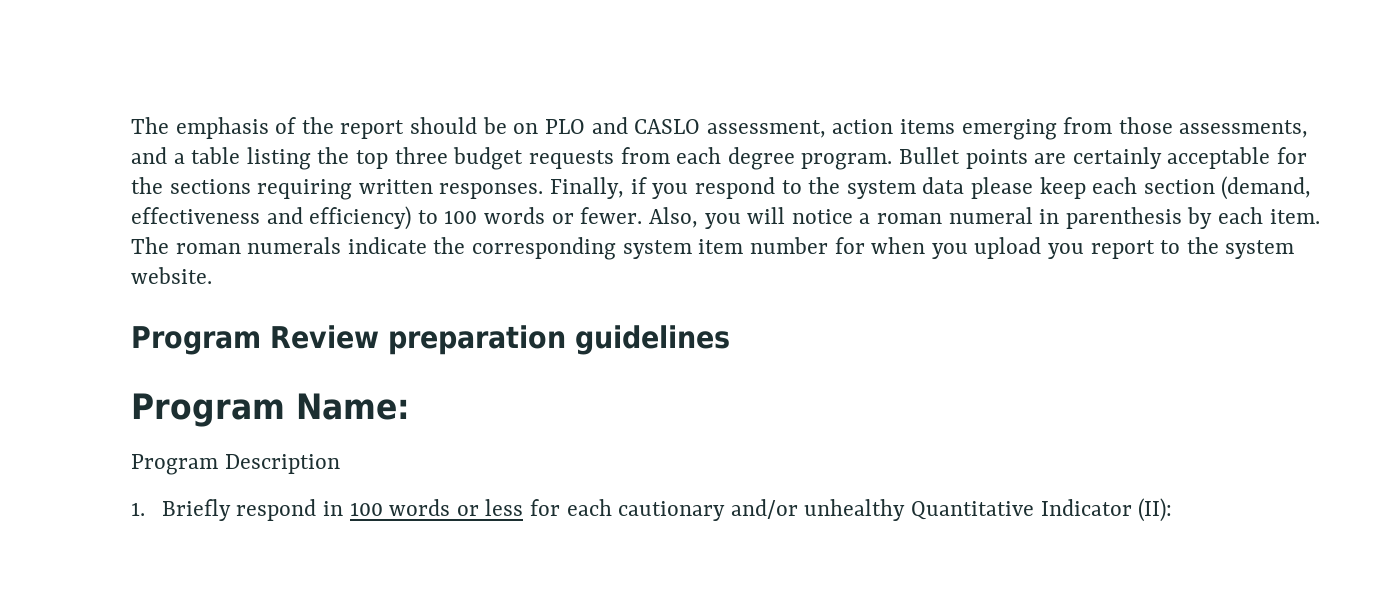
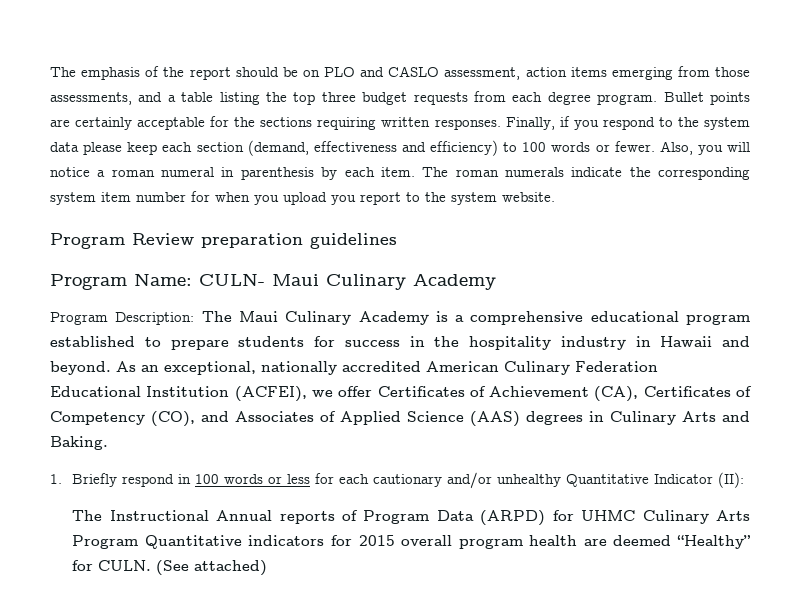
[131,454,340,475] // Program Description -> [199,273,496,290] [50,311,750,325] [50,336,750,350] [50,361,658,375] [50,386,752,402] [50,411,750,427] [50,436,108,450] CULN- Maui Culinary Academy // Program Description: The Maui Culinary Academy is a comprehensive educational program established to prepare students for success in the hospitality industry in Hawaii and beyond. As an exceptional, nationally accredited American Culinary Federation Educational Institution (ACFEI), we offer Certificates of Achievement (CA), Certificates of Competency (CO), and Associates of Applied Science (AAS) degrees in Culinary Arts and Baking.
(1173, 510) none -> [72,510,750,526] [72,535,751,549] [72,560,268,576] // The Instructional Annual reports of Program Data (ARPD) for UHMC Culinary Arts Program Quantitative indicators for 2015 overall program health are deemed “Healthy” for CULN. (See attached)

